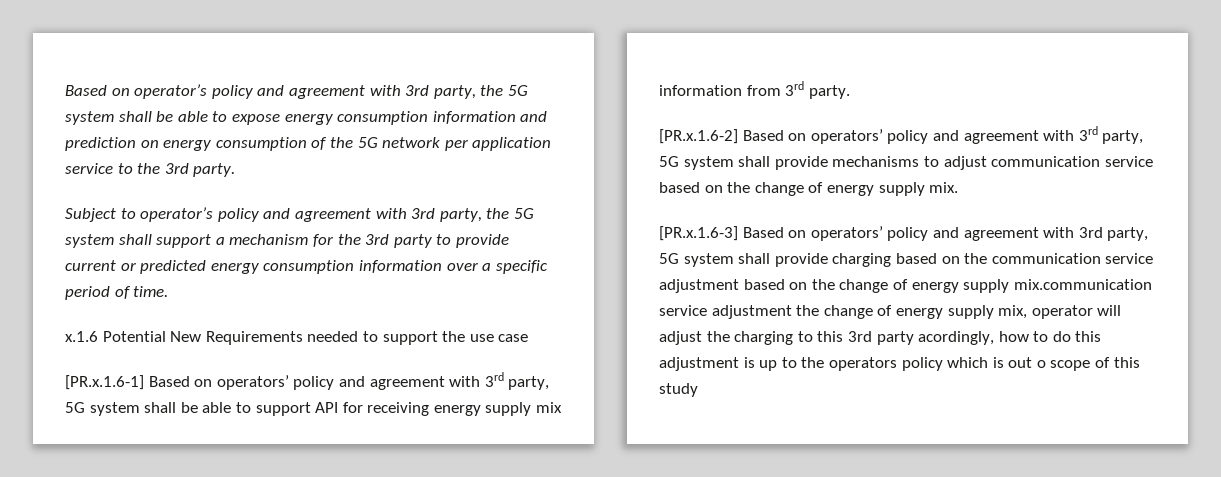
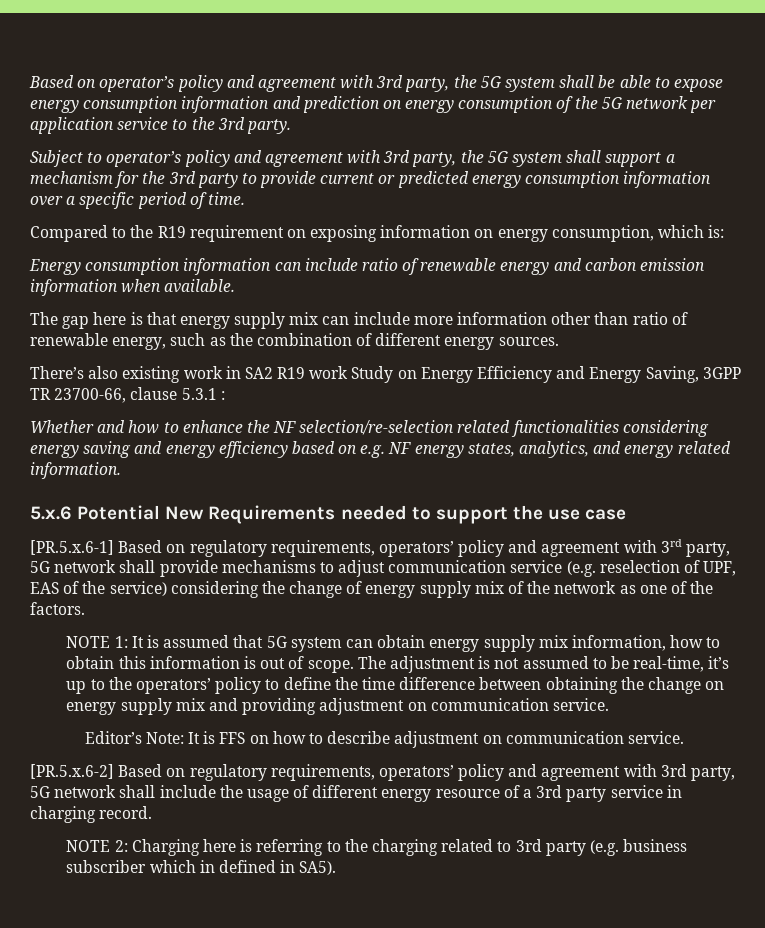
[65,331,98,342] x.1.6 -> [30,225,725,242] [29,258,706,275] [30,279,236,296] [30,312,688,329] [30,333,559,350] [30,366,741,383] [30,387,225,403] [30,420,709,437] [30,441,731,458] [30,462,121,479] [30,506,72,520] Compared to the R19 requirement on exposing information on energy consumption, which is: // Energy consumption information can include ratio of renewable energy and carbon emission information when available. // The gap here is that energy supply mix can include more information other than ratio of renewable energy, such as the combination of different energy sources. // There’s also existing work in SA2 R19 work Study on Energy Efficiency and Energy Saving, 3GPP TR 23700-66, clause 5.3.1 : // Whether and how to enhance the NF selection/re-selection related functionalities considering energy saving and energy efficiency based on e.g. NF energy states, analytics, and energy related information. // 5.x.6
[65,372,550,390] [65,402,563,416] [659,81,850,99] [659,126,1144,144] [659,156,1153,170] [659,182,959,196] [659,226,1149,241] [659,253,1154,267] [659,279,1152,293] [659,305,1122,319] [659,331,1102,345] [659,357,1140,371] [659,383,698,397] [PR.x.1.6-1] Based on operators’ policy and agreement with 3rd party, 5G system shall be able to support API for receiving energy supply mix information from 3rd party. // [PR.x.1.6-2] Based on operators’ policy and agreement with 3rd party, 5G system shall provide mechanisms to adjust communication service based on the change of energy supply mix. // [PR.x.1.6-3] Based on operators’ policy and agreement with 3rd party, 5G system shall provide charging based on the communication service adjustment based on the change of energy supply mix.communication service adjustment the change of energy supply mix, operator will adjust the charging to this 3rd party acordingly, how to do this adjustment is up to the operators policy which is out o scope of this study -> [30,539,731,557] [30,560,737,577] [30,581,714,598] [30,602,85,615] [66,635,721,652] [66,656,730,673] [66,677,725,694] [66,698,609,715] [84,731,684,748] [30,764,736,781] [30,785,682,802] [30,806,153,823] [66,839,688,856] [66,860,337,875] [PR.5.x.6-1] Based on regulatory requirements, operators’ policy and agreement with 3rd party, 5G network shall provide mechanisms to adjust communication service (e.g. reselection of UPF, EAS of the service) considering the change of energy supply mix of the network as one of the factors. // NOTE 1: It is assumed that 5G system can obtain energy supply mix information, how to obtain this information is out of scope. The adjustment is not assumed to be real-time, it’s up to the operators’ policy to define the time difference between obtaining the change on energy supply mix and providing adjustment on communication service. // Editor’s Note: It is FFS on how to describe adjustment on communication service. // [PR.5.x.6-2] Based on regulatory requirements, operators’ policy and agreement with 3rd party, 5G network shall include the usage of different energy resource of a 3rd party service in charging record. // NOTE 2: Charging here is referring to the charging related to 3rd party (e.g. business subscriber which in defined in SA5).

